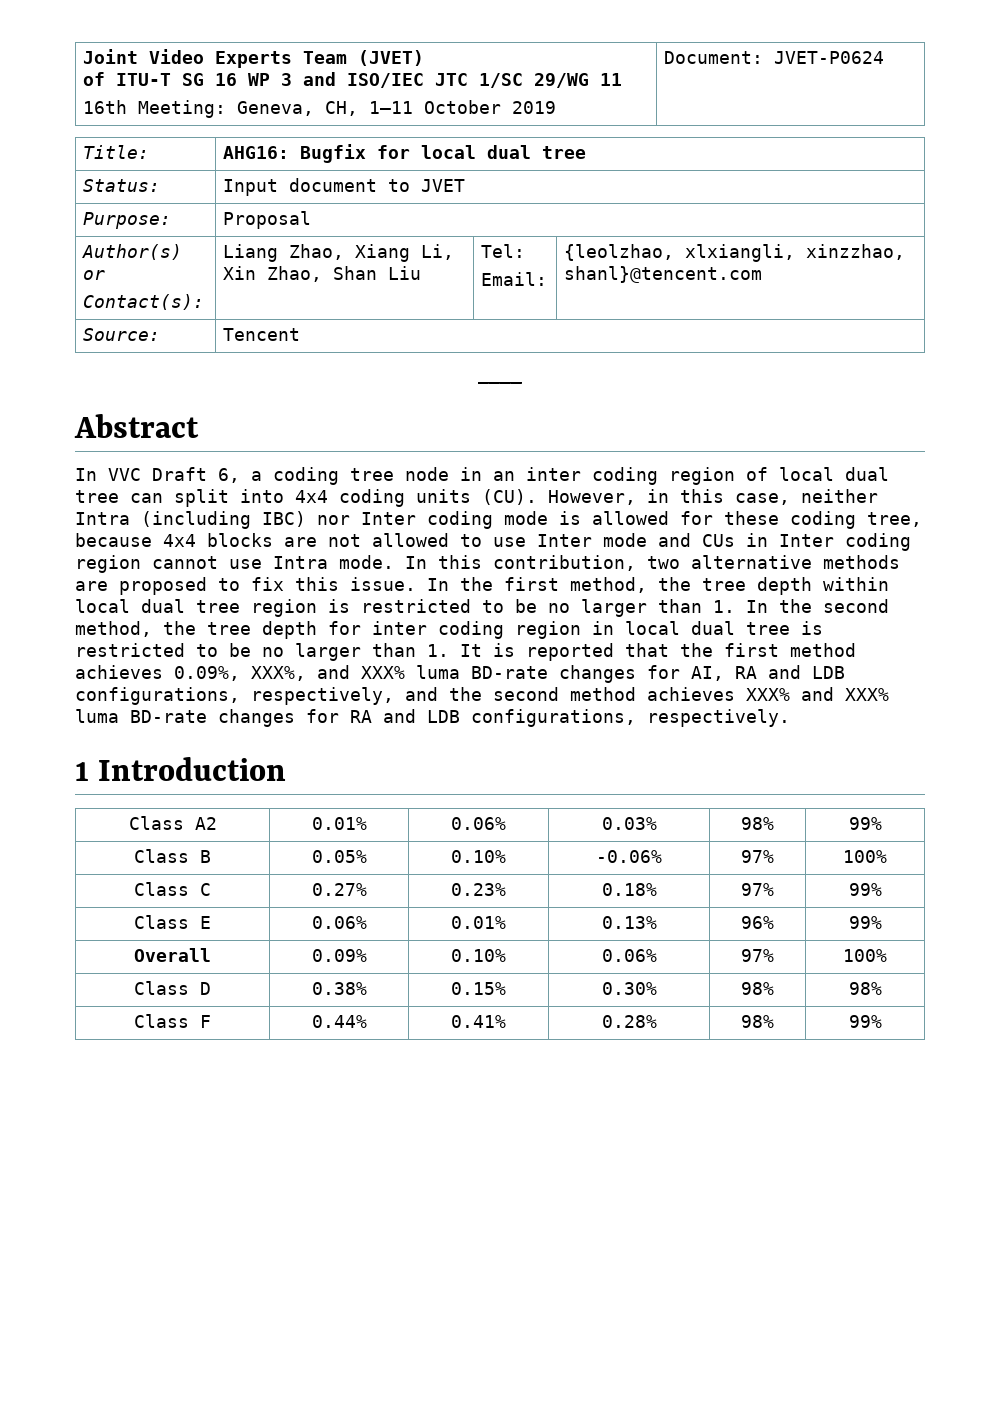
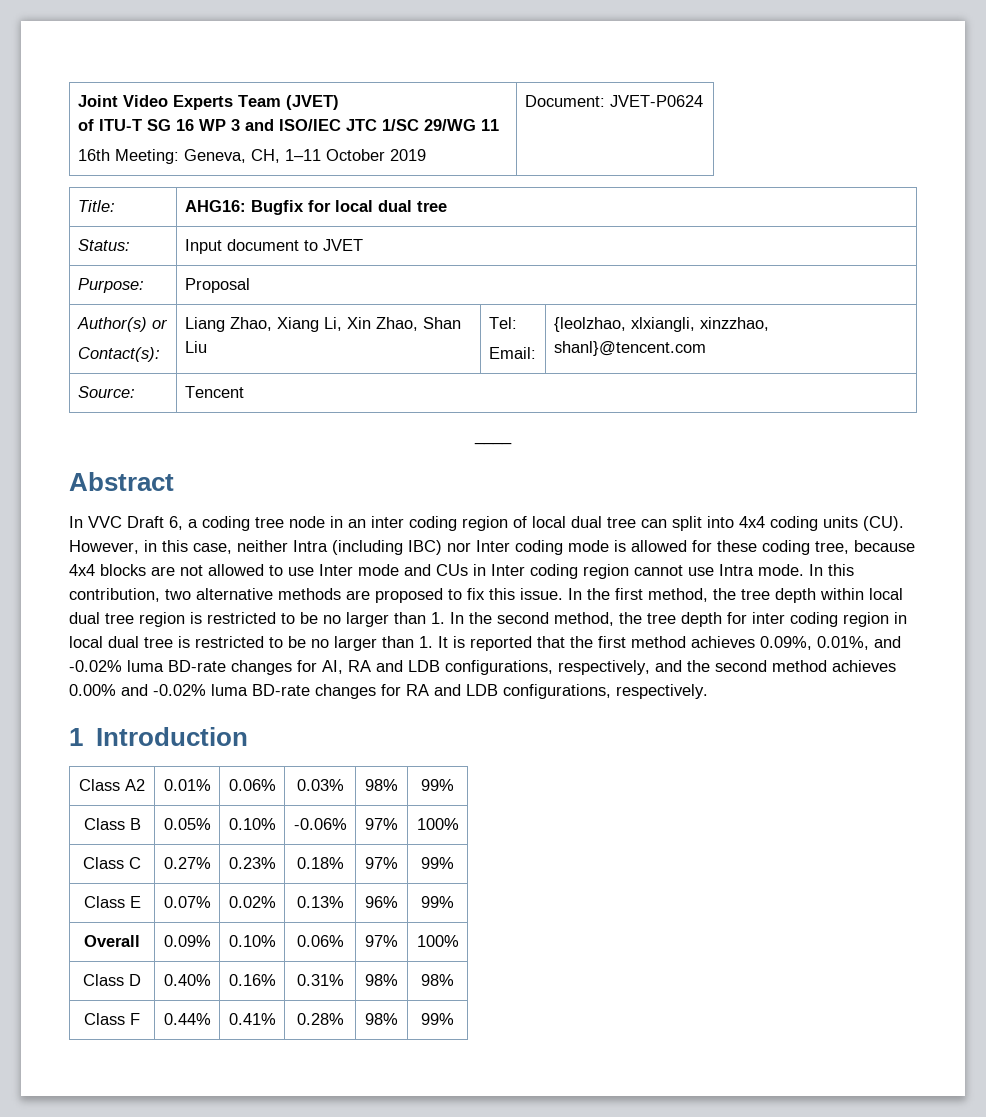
[251,665,405,681] XXX%, and XXX% -> [817,636,901,650] [69,660,122,672] 0.01%, and -0.02%
[746,687,889,701] XXX% and XXX% -> [69,684,206,696] 0.00% and -0.02%
[311,916,367,929] [451,916,506,929] 0.06% | 0.01% -> [163,896,211,908] [228,896,276,908] 0.07% | 0.02%
[311,982,367,995] [451,982,506,995] [601,982,657,995] 0.38% | 0.15% | 0.30% -> [163,974,211,986] [228,974,276,986] [296,974,344,986] 0.40% | 0.16% | 0.31%

